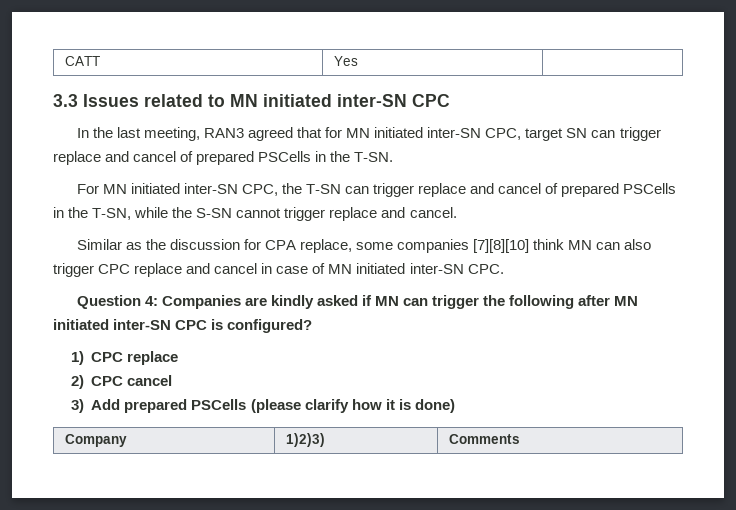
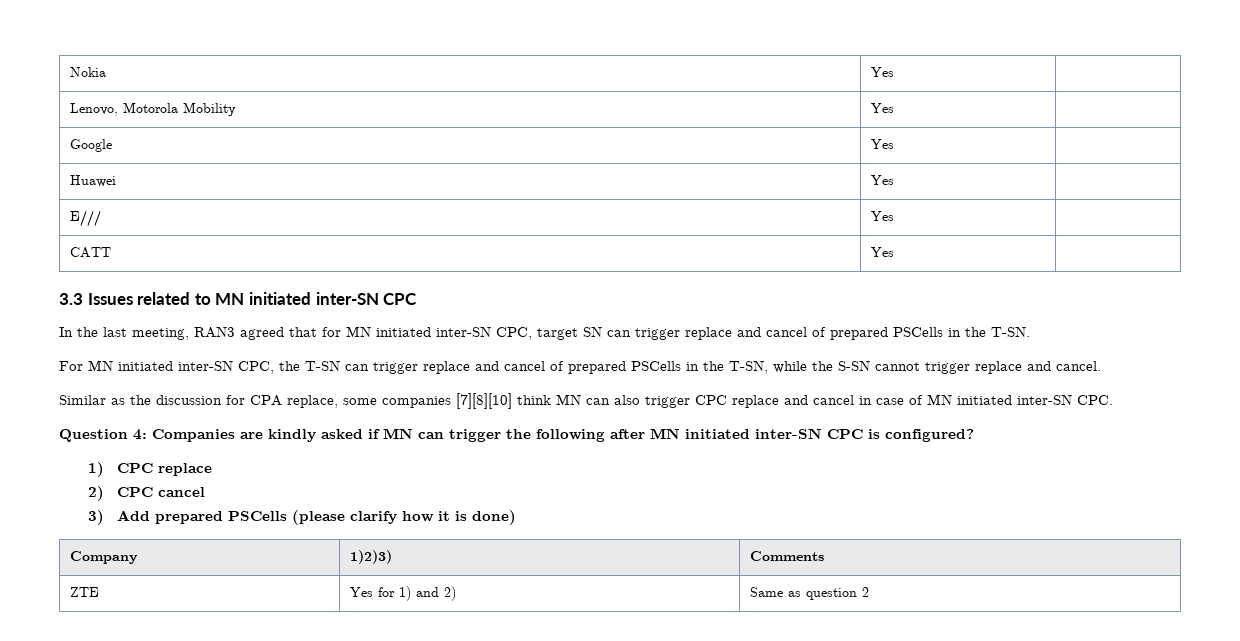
(64, 61) none -> [69,67,106,77] [870,67,894,77] [69,102,236,116] [870,103,894,113] [69,139,112,152] [870,139,894,149] [69,175,116,187] [870,175,894,185] [69,210,101,227] [870,211,894,221] Nokia | Yes | // Lenovo, Motorola Mobility | Yes | // Google | Yes | // Huawei | Yes | // E/// | Yes | //
(520, 439) none -> [69,587,99,597] [349,586,456,601] [749,587,869,600] // ZTE | Yes for 1) and 2) | Same as question 2

